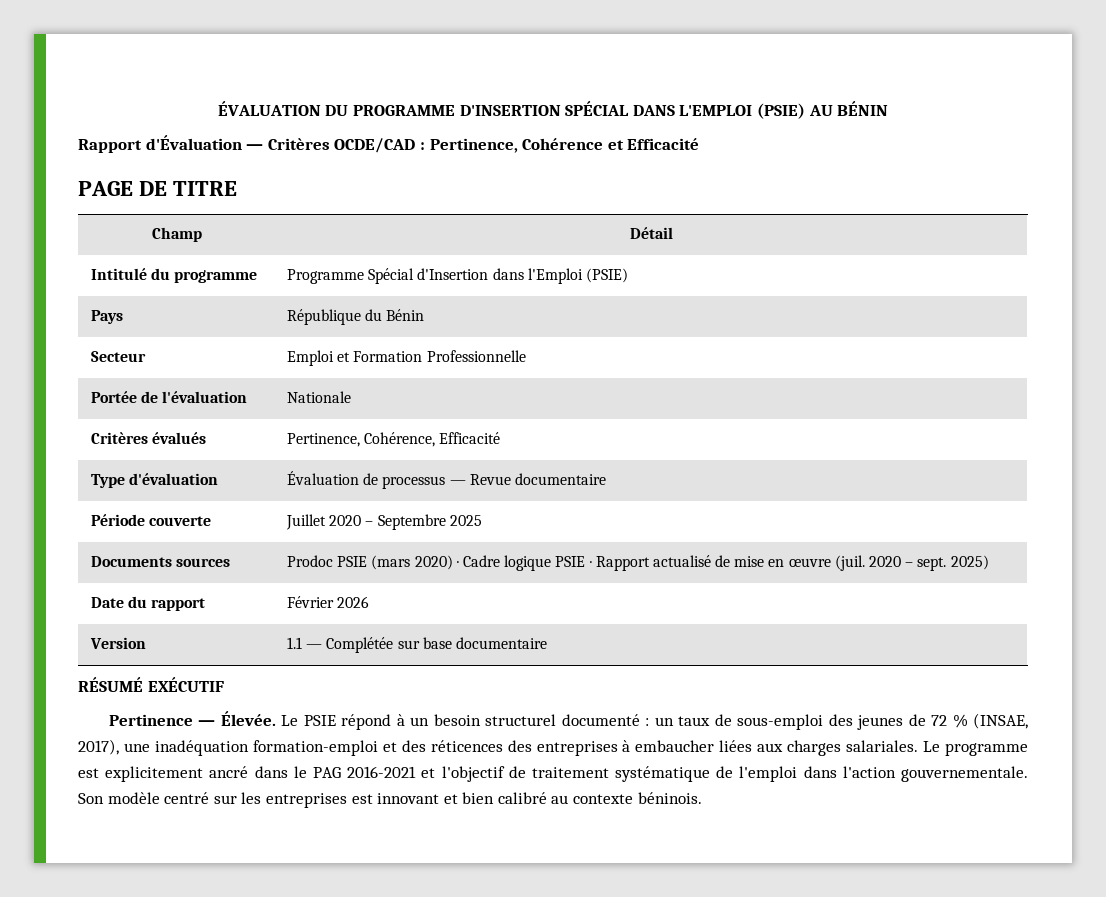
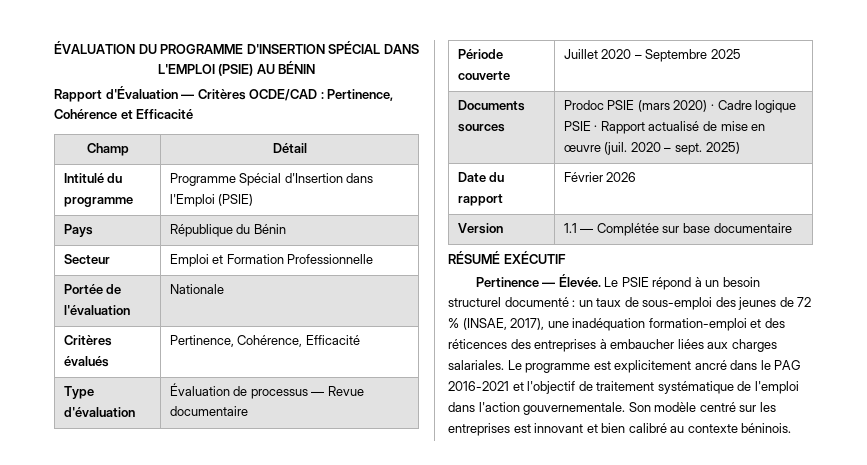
[78,181,238,196] // PAGE DE TITRE -> (194, 114) none

